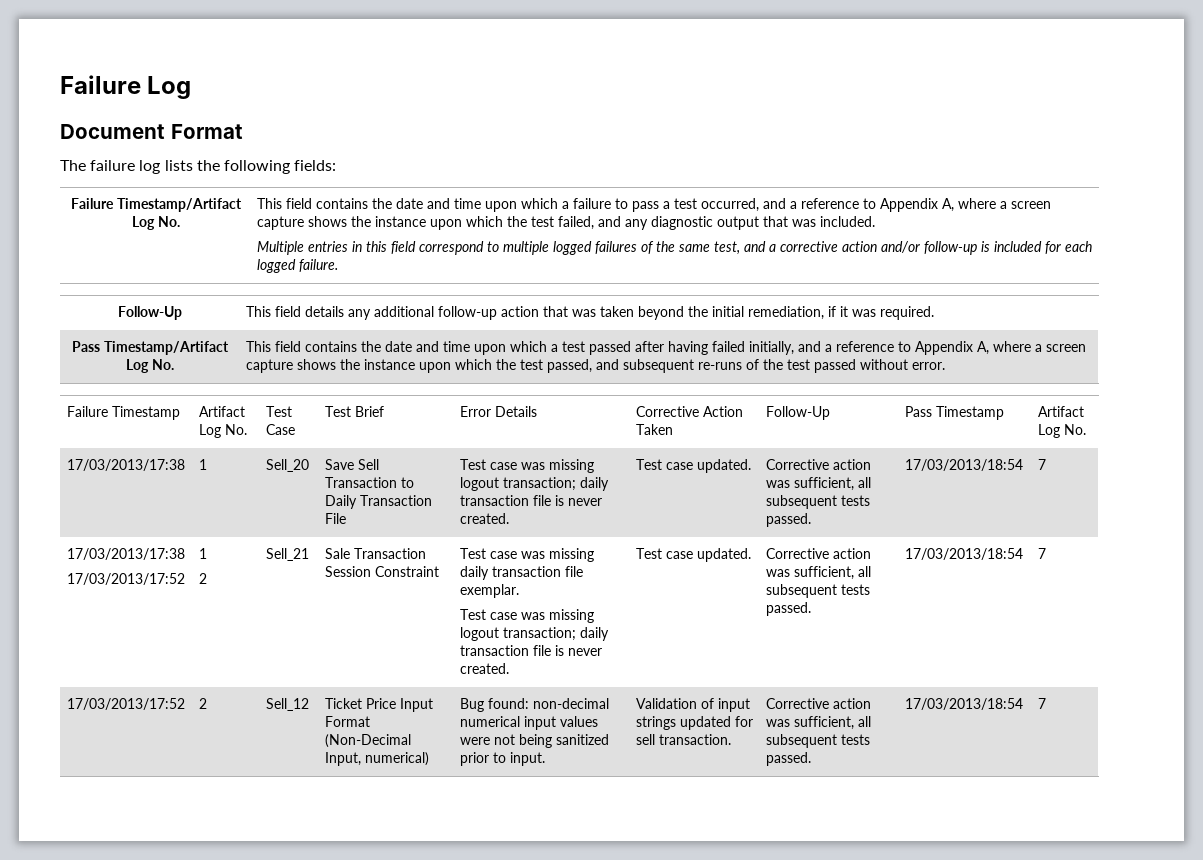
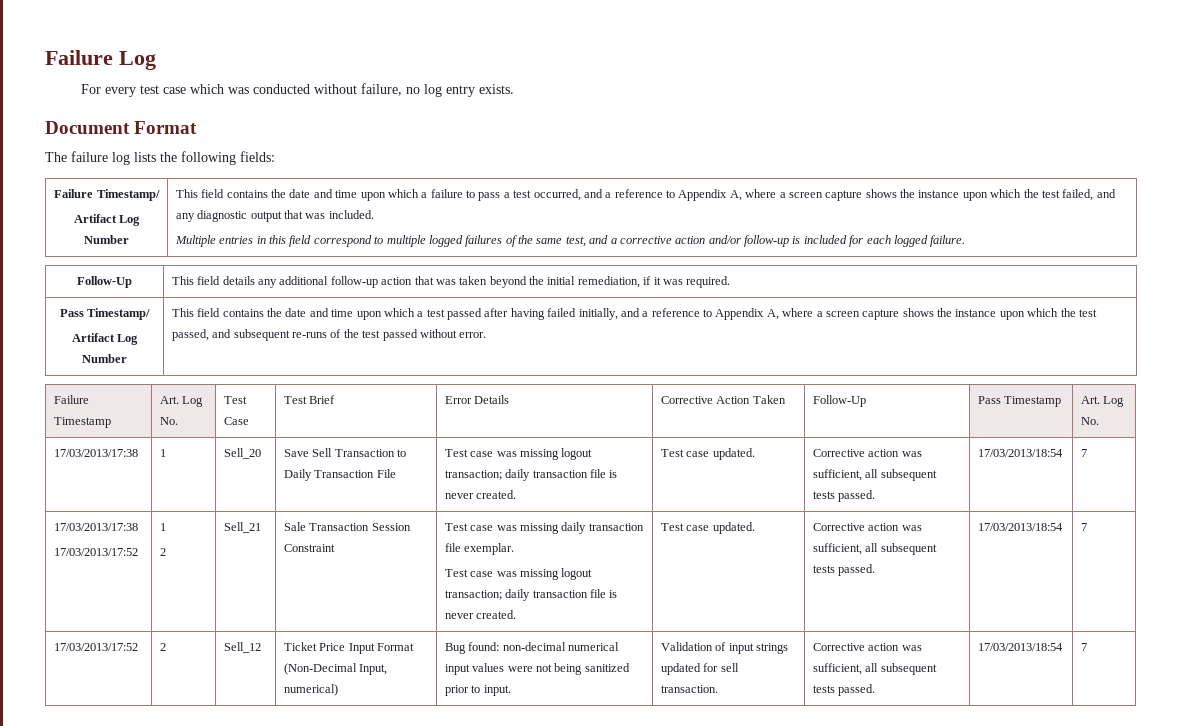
(192, 87) none -> [81,83,515,97] // For every test case which was conducted without failure, no log entry exists.
[116,198,242,212] [131,216,180,230] Timestamp/Artifact Log No. -> [96,189,160,201] [73,214,141,226] [84,235,129,244] Timestamp/ // Artifact Log Number
[104,341,229,355] [126,359,174,373] Timestamp/Artifact Log No. -> [87,308,151,320] [71,333,139,345] [82,354,127,363] Timestamp/ // Artifact Log Number
[198,406,245,417] Artifact -> [159,396,179,404] Art.
[1037,406,1084,417] Artifact -> [1080,396,1100,404] Art.

